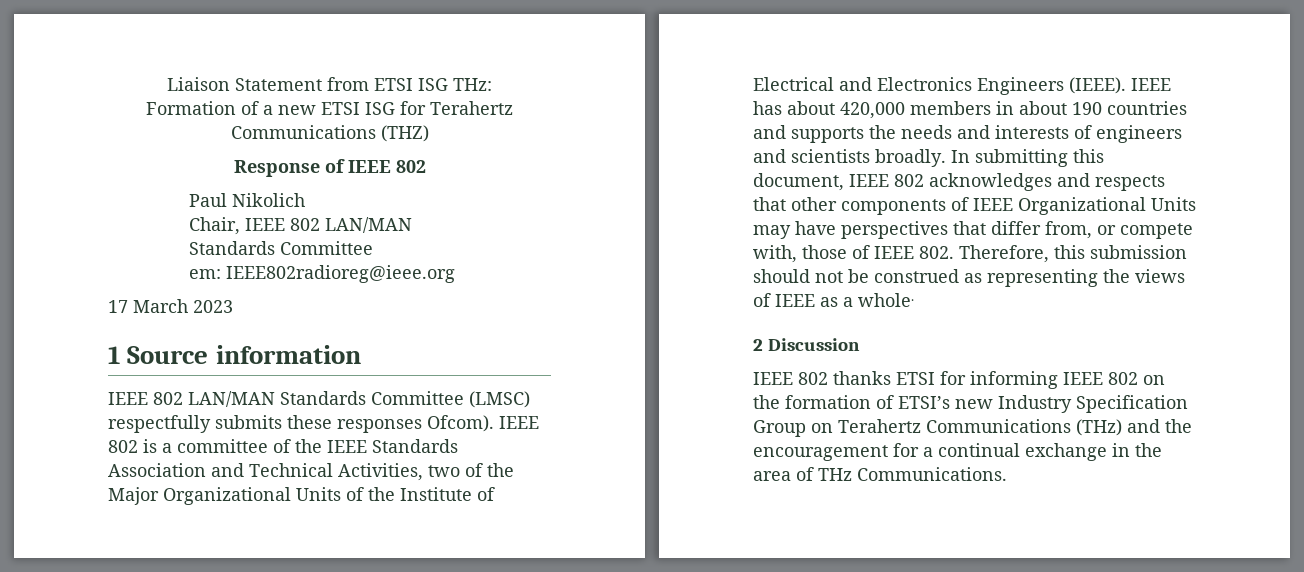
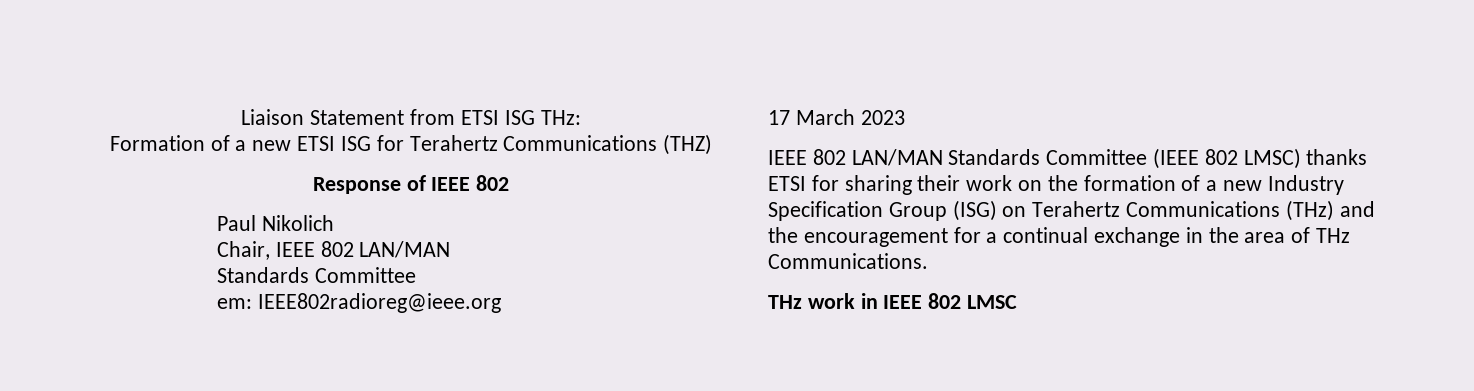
[108,345,361,364] // 1 Source information -> (905, 117) none
[469,391,530,408] [108,415,539,433] [108,439,458,453] [108,463,514,481] [108,487,495,505] [753,77,1171,95] [753,101,1187,119] [753,125,1182,143] [753,149,1104,167] [753,173,1165,191] [753,197,1196,215] [753,221,1193,239] [753,245,1187,263] [753,269,1185,287] [753,293,914,307] [753,338,861,351] [753,371,1138,389] (LMSC) respectfully submits these responses Ofcom). IEEE 802 is a committee of the IEEE Standards Association and Technical Activities, two of the Major Organizational Units of the Institute of Electrical and Electronics Engineers (IEEE). IEEE has about 420,000 members in about 190 countries and supports the needs and interests of engineers and scientists broadly. In submitting this document, IEEE 802 acknowledges and respects that other components of IEEE Organizational Units may have perspectives that differ from, or compete with, those of IEEE 802. Therefore, this submission should not be construed as representing the views of IEEE as a whole. // 2 Discussion // IEEE 802 thanks ETSI for informing IEEE 802 -> [1153,148,1368,169] [768,175,1013,195] (IEEE 802 LMSC) thanks ETSI for sharing their work
[898,396,950,409] ETSI’s -> [1206,180,1218,191] a
(806, 428) none -> [952,200,997,221] (ISG)
(1007, 474) none -> [768,293,1018,309] // THz work in IEEE 802 LMSC

